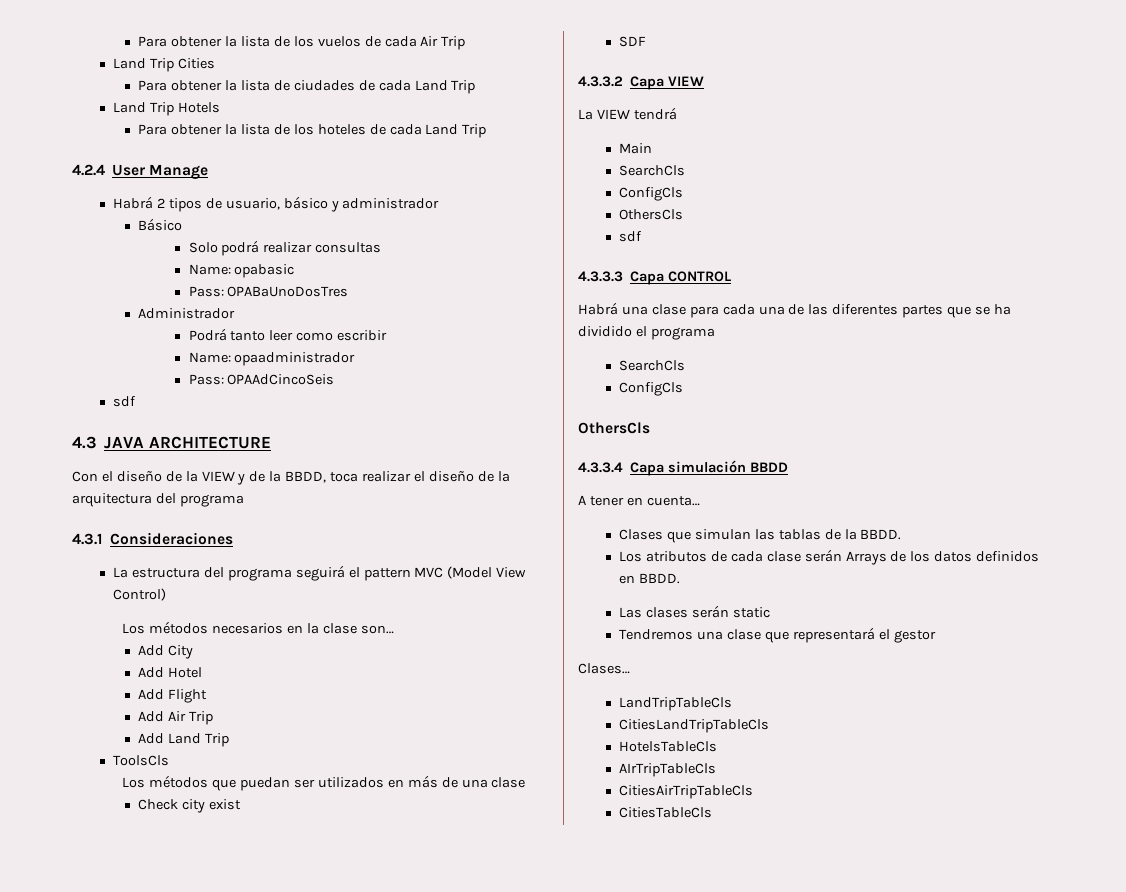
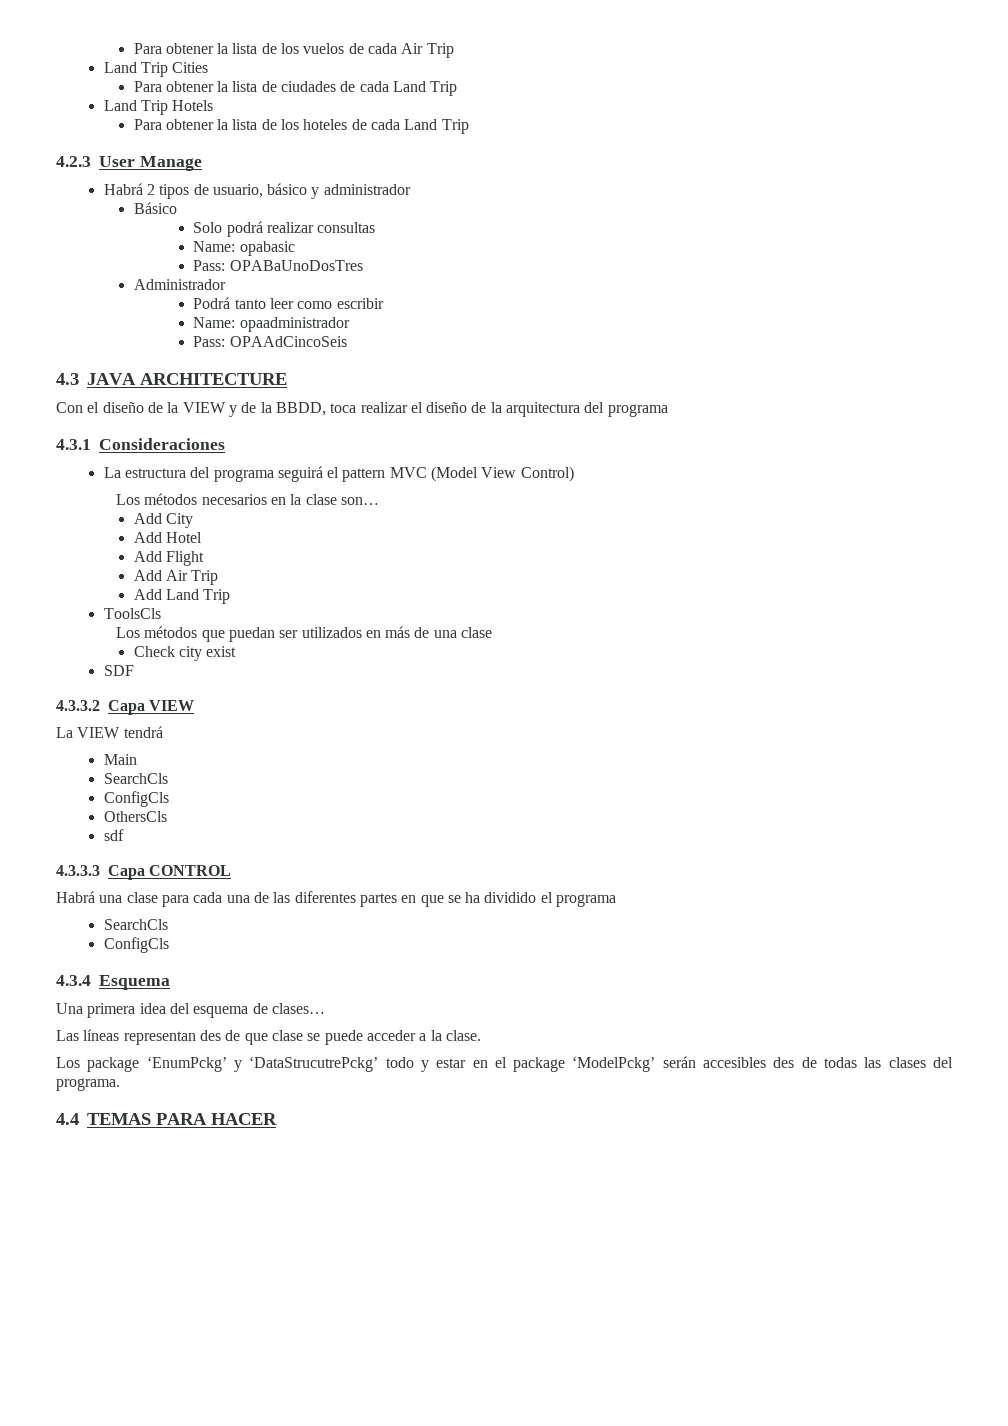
[72,164,105,176] 4.2.4 -> [56,156,91,167] 4.2.3
[113,396,137,407] // sdf -> (347, 341) none
(944, 311) none -> [401,895,417,903] en
[578,422,650,434] [578,460,789,476] [578,495,700,506] [619,529,902,543] [619,549,1040,565] [619,573,681,584] [619,605,770,618] [619,627,936,643] [578,663,630,674] [619,697,733,711] [619,719,770,733] [619,741,718,752] [619,763,717,777] [619,785,754,799] [619,807,713,818] OthersCls // 4.3.3.4 Capa simulación BBDD // A tener en cuenta… // Clases que simulan las tablas de la BBDD. // Los atributos de cada clase serán Arrays de los datos definidos en BBDD. // Las clases serán static // Tendremos una clase que representará el gestor // Clases… // LandTripTableCls // CitiesLandTripTableCls // HotelsTableCls // AIrTripTableCls // CitiesAirTripTableCls // CitiesTableCls -> [56,975,170,990] [56,1003,325,1018] [56,1029,481,1045] [56,1056,953,1072] [56,1078,120,1091] [56,1113,277,1125] 4.3.4 Esquema // Una primera idea del esquema de clases… // Las líneas representan des de que clase se puede acceder a la clase. // Los package ‘EnumPckg’ y ‘DataStrucutrePckg’ todo y estar en el package ‘ModelPckg’ serán accesibles des de todas las clases del programa. // 4.4 TEMAS PARA HACER

